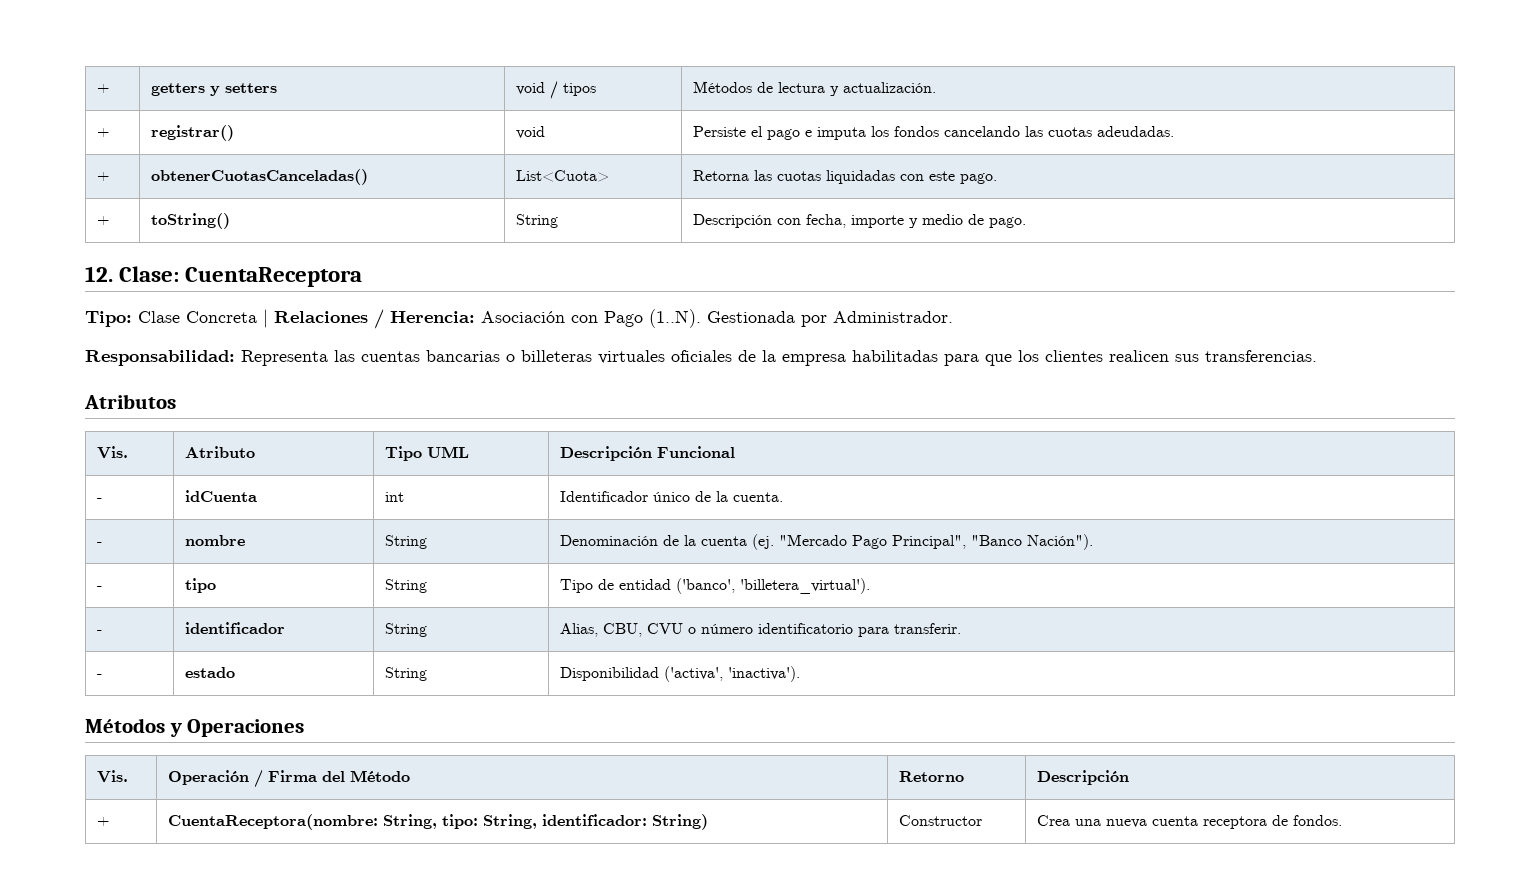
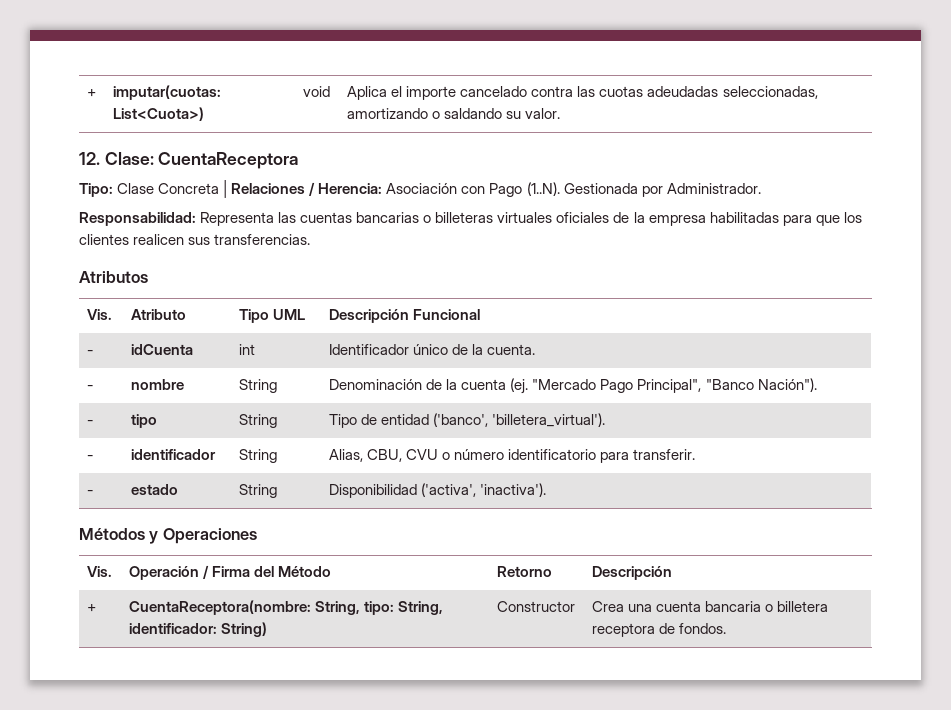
[96,84,109,93] [150,83,277,96] [515,81,596,99] [692,81,936,96] [96,128,109,137] [150,125,234,141] [515,126,545,139] [692,126,1174,140] [96,172,109,181] [150,169,368,185] [515,170,609,182] [692,170,997,184] [96,216,109,225] [150,213,230,229] [515,214,558,228] [692,214,1026,228] + | getters y setters | void / tipos | Métodos de lectura y actualización. // + | registrar() | void | Persiste el pago e imputa los fondos cancelando las cuotas adeudadas. // + | obtenerCuotasCanceladas() | List<Cuota> | Retorna las cuotas liquidadas con este pago. // + | toString() | String | Descripción con fecha, importe y medio de pago. -> [87,89,97,97] [113,85,222,100] [113,107,205,121] [303,86,331,97] [347,86,818,100] [347,108,561,119] + | imputar(cuotas: List<Cuota>) | void | Aplica el importe cancelado contra las cuotas adeudadas seleccionadas, amortizando o saldando su valor.
[1105,816,1198,828] nueva cuenta -> [656,601,829,612] cuenta bancaria o billetera

